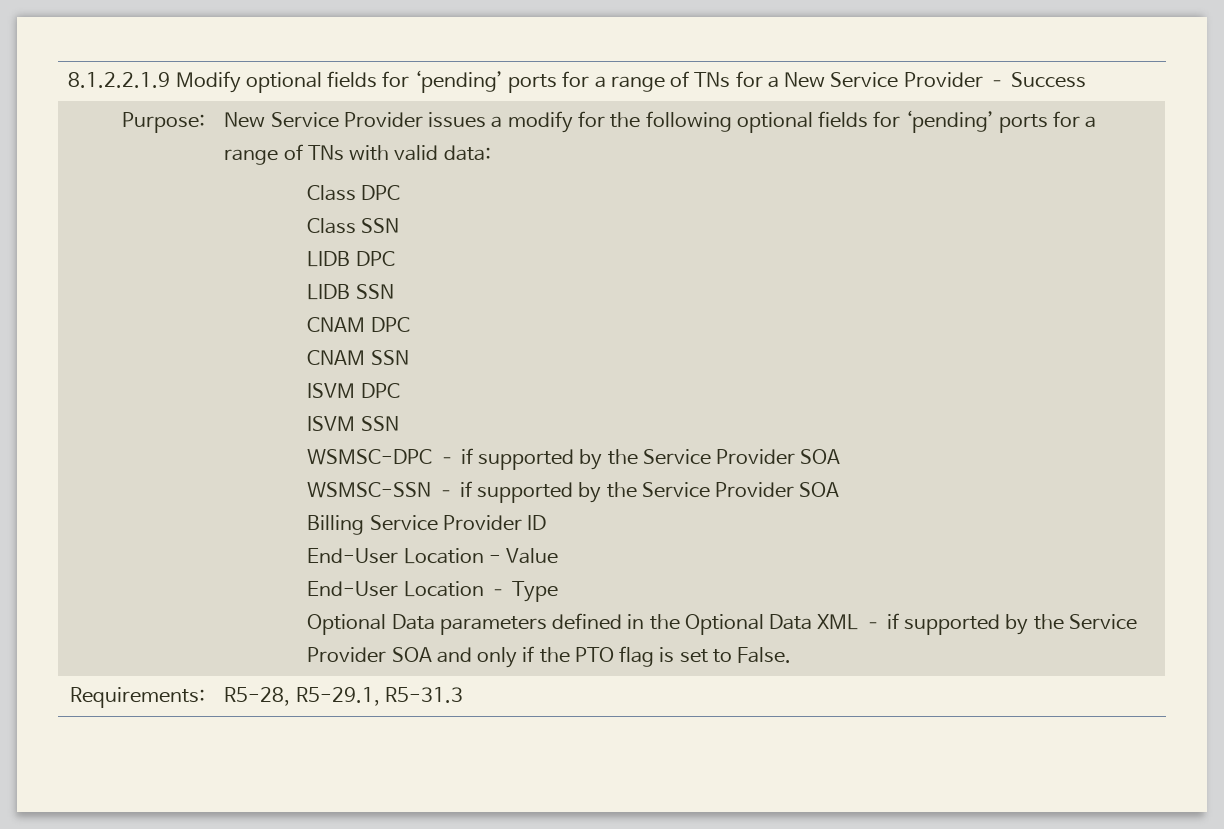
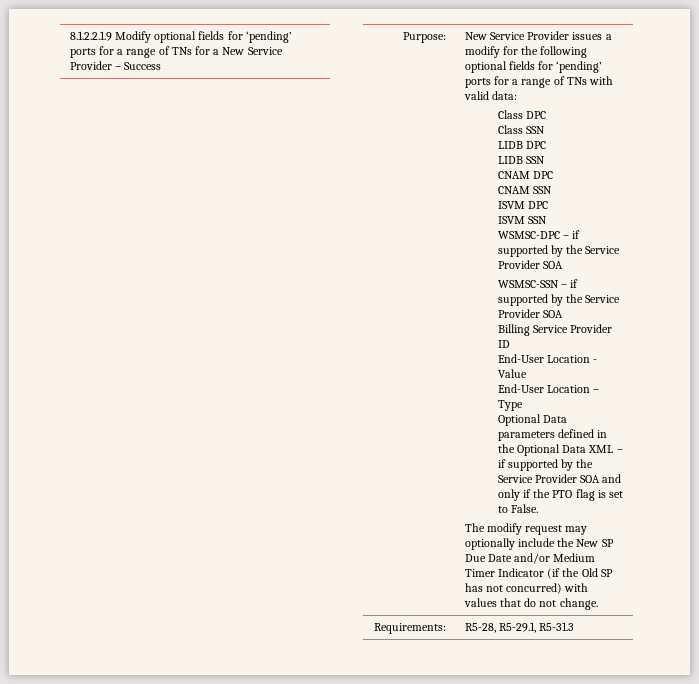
(792, 655) none -> [464,523,588,535] [464,538,614,550] [464,553,596,564] [464,568,613,579] [464,583,589,594] [463,598,598,610] // The modify request may optionally include the New SP Due Date and/or Medium Timer Indicator (if the Old SP has not concurred) with values that do not change.

